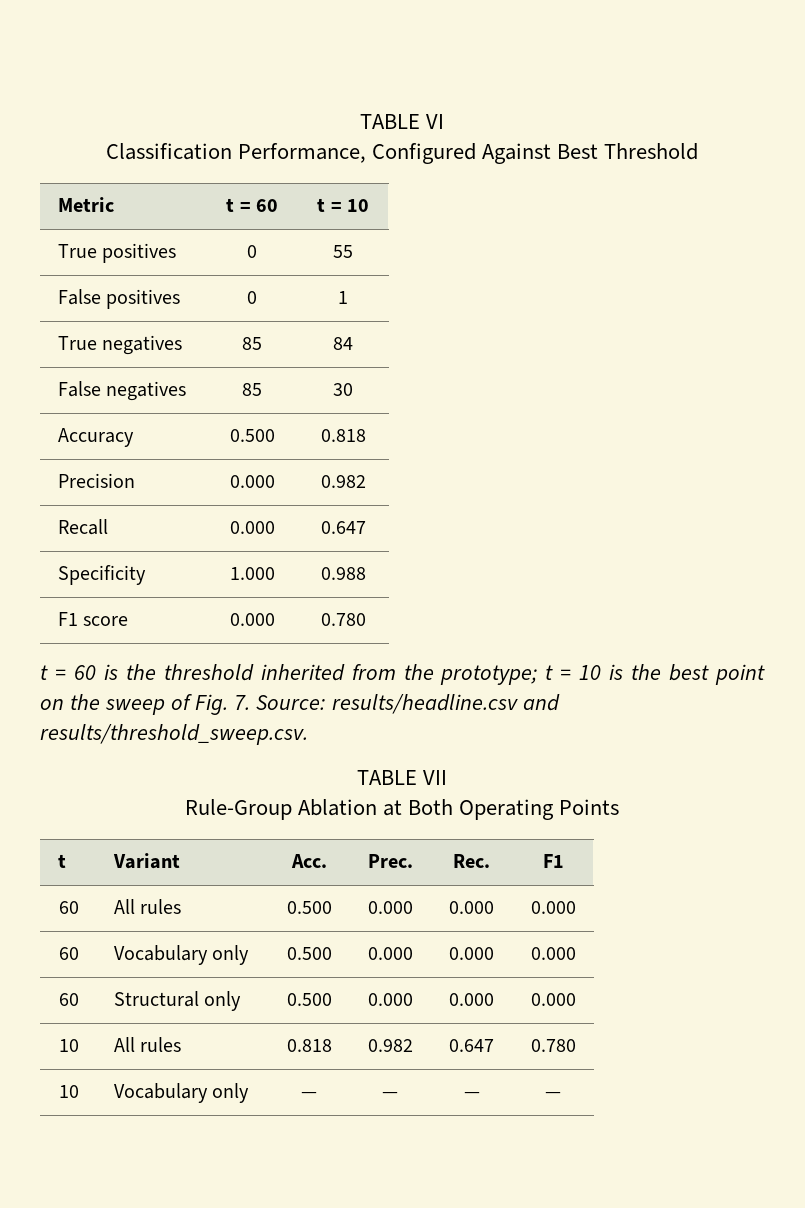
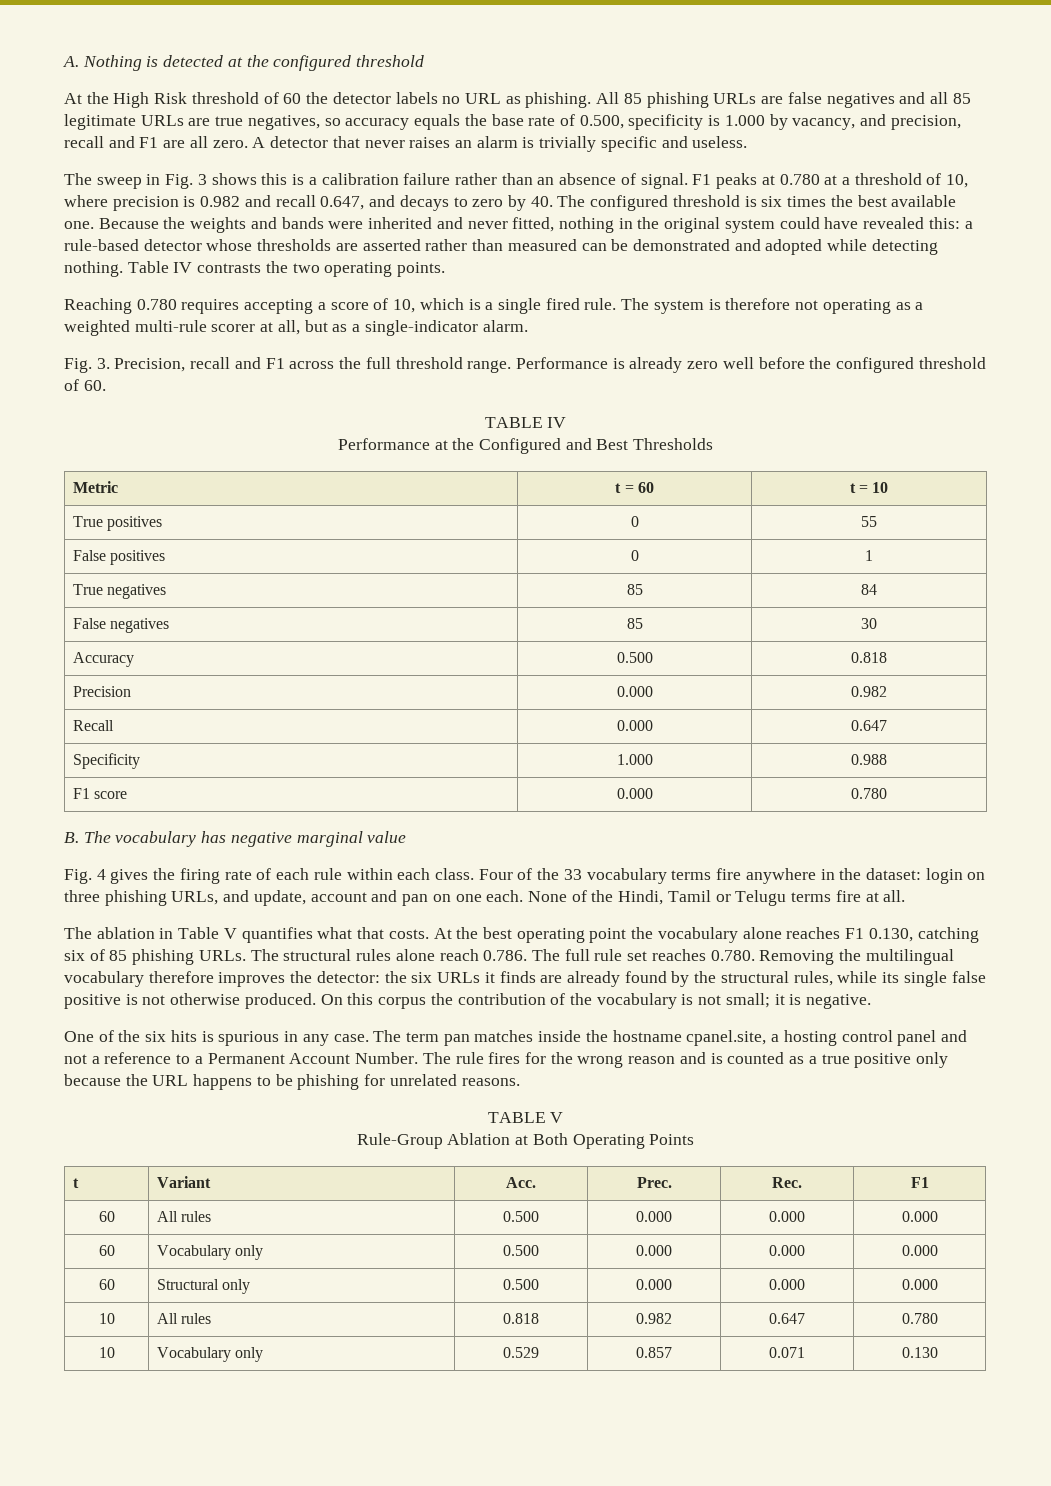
[359,114,445,129] [105,143,699,164] TABLE VI // Classification Performance, Configured Against Best Threshold -> [63,55,425,71] [64,92,971,108] [64,114,961,130] [64,136,748,152] [64,173,969,189] [64,195,957,211] [64,217,973,233] [64,239,938,255] [64,261,446,277] [64,298,924,314] [64,320,528,336] [64,357,986,373] [64,379,106,391] [484,417,567,428] [337,438,714,454] A. Nothing is detected at the configured threshold // At the High Risk threshold of 60 the detector labels no URL as phishing. All 85 phishing URLs are false negatives and all 85 legitimate URLs are true negatives, so accuracy equals the base rate of 0.500, specificity is 1.000 by vacancy, and precision, recall and F1 are all zero. A detector that never raises an alarm is trivially specific and useless. // The sweep in Fig. 3 shows this is a calibration failure rather than an absence of signal. F1 peaks at 0.780 at a threshold of 10, where precision is 0.982 and recall 0.647, and decays to zero by 40. The configured threshold is six times the best available one. Because the weights and bands were inherited and never fitted, nothing in the original system could have revealed this: a rule-based detector whose thresholds are asserted rather than measured can be demonstrated and adopted while detecting nothing. Table IV contrasts the two operating points. // Reaching 0.780 requires accepting a score of 10, which is a single fired rule. The system is therefore not operating as a weighted multi-rule scorer at all, but as a single-indicator alarm. // Fig. 3. Precision, recall and F1 across the full threshold range. Performance is already zero well before the configured threshold of 60. // TABLE IV // Performance at the Configured and Best Thresholds
[40,664,765,685] [40,694,560,715] [40,724,308,745] [356,770,448,785] t = 60 is the threshold inherited from the prototype; t = 10 is the best point on the sweep of Fig. 7. Source: results/headline.csv and results/threshold_sweep.csv. // TABLE VII -> [64,831,407,847] [64,868,986,884] [64,890,906,906] [64,927,979,943] [64,949,954,965] [64,971,986,987] [64,993,872,1009] [64,1030,967,1046] [64,1052,948,1068] [64,1074,520,1090] [487,1112,564,1123] B. The vocabulary has negative marginal value // Fig. 4 gives the firing rate of each rule within each class. Four of the 33 vocabulary terms fire anywhere in the dataset: login on three phishing URLs, and update, account and pan on one each. None of the Hindi, Tamil or Telugu terms fire at all. // The ablation in Table V quantifies what that costs. At the best operating point the vocabulary alone reaches F1 0.130, catching six of 85 phishing URLs. The structural rules alone reach 0.786. The full rule set reaches 0.780. Removing the multilingual vocabulary therefore improves the detector: the six URLs it finds are already found by the structural rules, while its single false positive is not otherwise produced. On this corpus the contribution of the vocabulary is not small; it is negative. // One of the six hits is spurious in any case. The term pan matches inside the hostname cpanel.site, a hosting control panel and not a reference to a Permanent Account Number. The rule fires for the wrong reason and is counted as a true positive only because the URL happens to be phishing for unrelated reasons. // TABLE V
[301,1092,317,1098] [382,1092,398,1098] [463,1092,480,1098] [545,1092,561,1098] — | — | — | — -> [503,1347,539,1358] [636,1347,672,1358] [769,1347,805,1358] [901,1347,938,1358] 0.529 | 0.857 | 0.071 | 0.130

